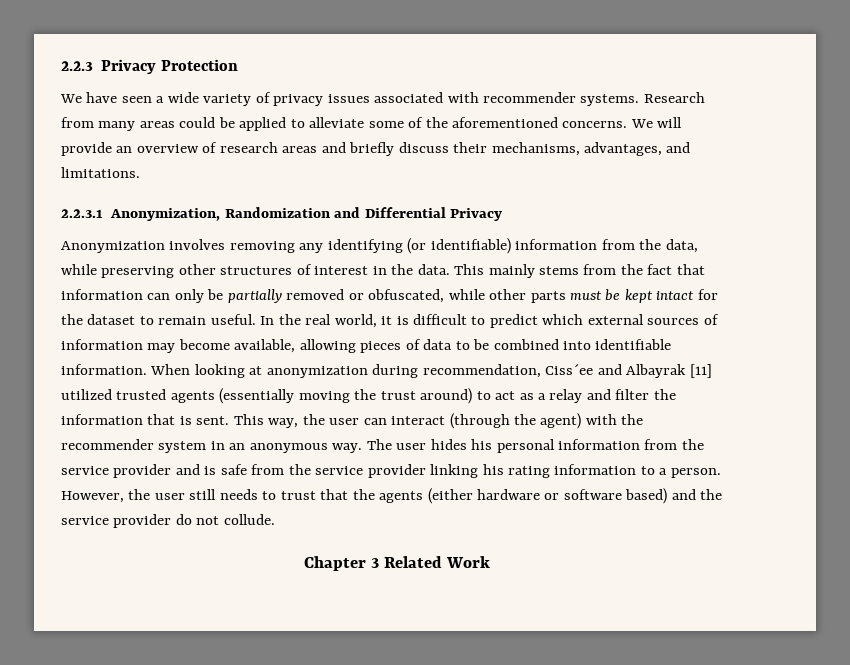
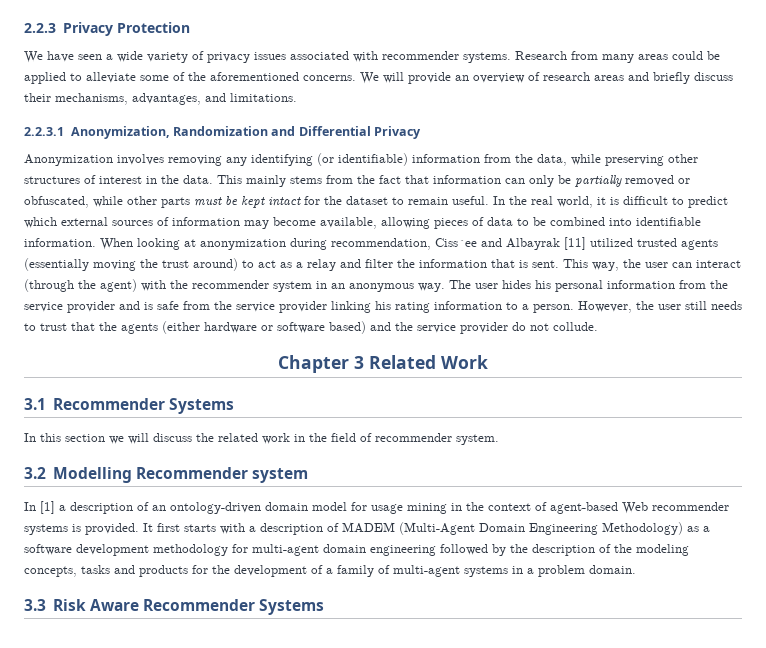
(491, 562) none -> [24,398,234,414] [24,433,499,445] [24,467,308,483] [24,501,729,514] [24,522,710,535] [24,544,689,556] [24,565,636,577] [24,599,325,615] // 3.1 Recommender Systems // In this section we will discuss the related work in the field of recommender system. // 3.2 Modelling Recommender system // In [1] a description of an ontology-driven domain model for usage mining in the context of agent-based Web recommender systems is provided. It first starts with a description of MADEM (Multi-Agent Domain Engineering Methodology) as a software development methodology for multi-agent domain engineering followed by the description of the modeling concepts, tasks and products for the development of a family of multi-agent systems in a problem domain. // 3.3 Risk Aware Recommender Systems

